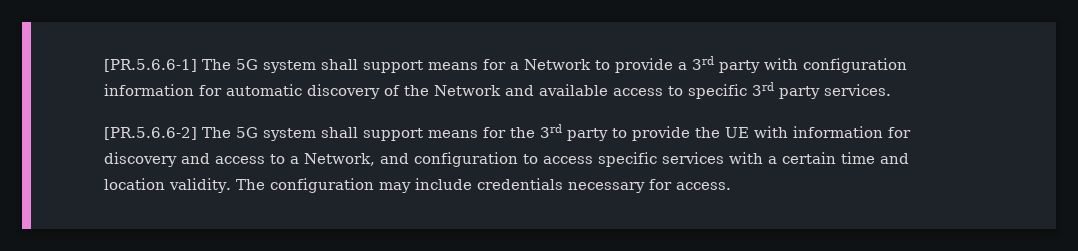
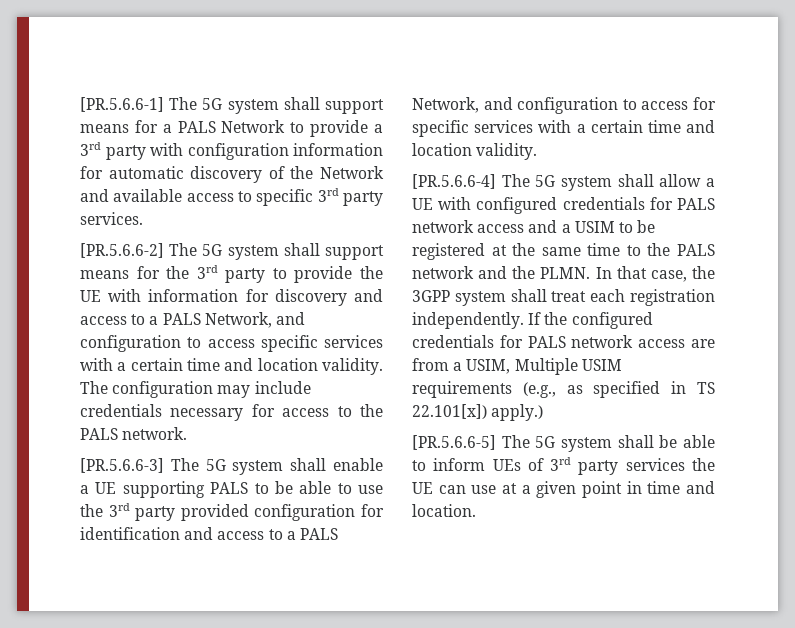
(519, 66) none -> [177,121,216,133] PALS
(299, 160) none -> [162,313,201,325] PALS
[675,182,731,190] access. -> [282,404,383,417] [80,427,188,440] [80,458,383,475] [80,481,383,498] [80,503,384,521] [80,527,338,540] [412,97,716,114] [412,120,715,137] [412,143,538,160] [412,174,715,191] [412,197,715,214] [412,220,656,233] [412,243,715,260] [412,266,715,282] [412,289,715,306] [412,312,653,329] [412,335,715,348] [412,358,622,375] [412,381,715,398] [412,404,544,421] [412,435,715,452] [412,457,715,475] [412,481,715,498] [412,504,476,517] access to the PALS network. // [PR.5.6.6-3] The 5G system shall enable a UE supporting PALS to be able to use the 3rd party provided configuration for identification and access to a PALS Network, and configuration to access for specific services with a certain time and location validity. // [PR.5.6.6-4] The 5G system shall allow a UE with configured credentials for PALS network access and a USIM to be registered at the same time to the PALS network and the PLMN. In that case, the 3GPP system shall treat each registration independently. If the configured credentials for PALS network access are from a USIM, Multiple USIM requirements (e.g., as specified in TS 22.101[x]) apply.) // [PR.5.6.6-5] The 5G system shall be able to inform UEs of 3rd party services the UE can use at a given point in time and location.

